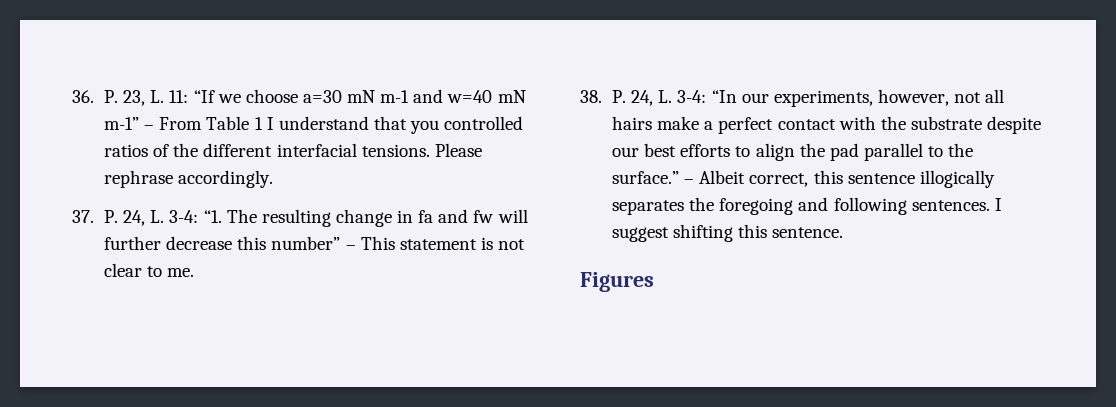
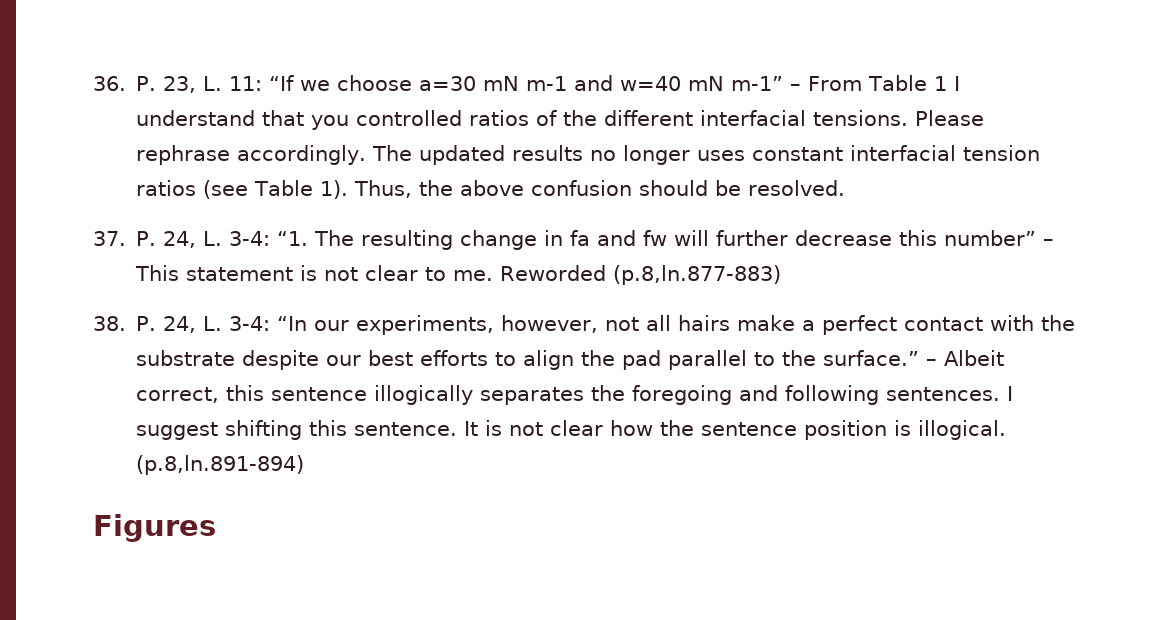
(274, 179) none -> [372,145,1041,165] [136,180,846,199] The updated results no longer uses constant interfacial tension ratios (see Table 1). Thus, the above confusion should be resolved.
(195, 272) none -> [500,265,782,285] Reworded (p.8,ln.877-883)
(844, 232) none -> [464,420,1007,440] [136,455,305,475] It is not clear how the sentence position is illogical. (p.8,ln.891-894)

